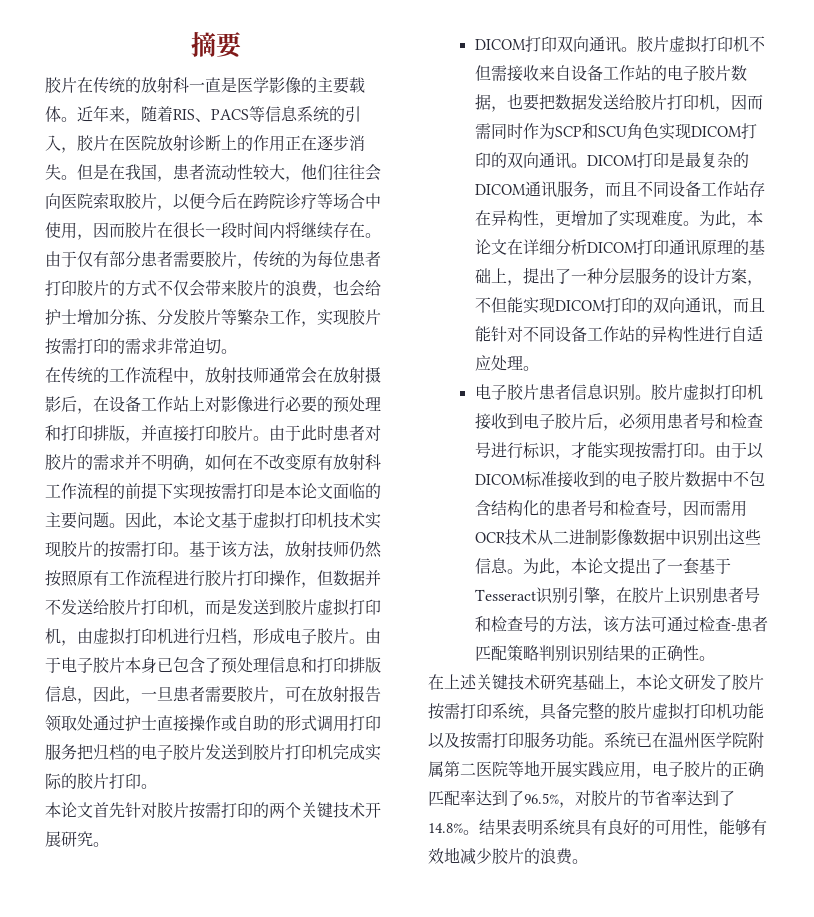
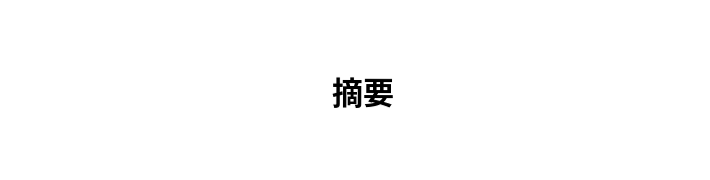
[45,77,365,94] [45,105,361,124] [45,135,365,153] [45,164,381,182] [45,192,381,211] [45,222,381,240] [45,251,381,269] [45,279,381,298] [45,309,381,327] [45,338,237,355] [45,367,381,385] [45,396,381,414] [45,425,381,443] [45,454,381,472] [45,482,381,500] [45,511,381,530] [45,541,382,559] [45,570,381,588] [45,598,381,617] [45,627,381,646] [45,657,381,674] [45,685,381,704] [45,715,381,732] [45,744,381,761] [45,773,157,789] [45,802,381,819] [45,831,109,847] [474,35,765,53] [474,65,747,82] [474,93,763,112] [474,123,757,140] [474,152,749,168] [474,181,765,199] [474,210,763,228] [474,239,765,255] [474,267,763,286] [474,297,765,315] [474,326,763,343] [474,355,539,371] [474,383,763,401] [474,413,763,431] [474,442,764,460] [474,471,765,488] [474,500,747,518] [474,529,761,546] [474,557,731,576] [474,587,760,605] [474,616,768,634] [474,645,715,662] [428,674,764,692] [428,702,764,721] [428,732,764,749] [428,760,764,779] [428,790,735,808] [428,819,767,837] [428,847,588,865] // 胶片在传统的放射科一直是医学影像的主要载体。近年来，随着RIS、PACS等信息系统的引入，胶片在医院放射诊断上的作用正在逐步消失。但是在我国，患者流动性较大，他们往往会向医院索取胶片，以便今后在跨院诊疗等场合中使用，因而胶片在很长一段时间内将继续存在。由于仅有部分患者需要胶片，传统的为每位患者打印胶片的方式不仅会带来胶片的浪费，也会给护士增加分拣、分发胶片等繁杂工作，实现胶片按需打印的需求非常迫切。 // 在传统的工作流程中，放射技师通常会在放射摄影后，在设备工作站上对影像进行必要的预处理和打印排版，并直接打印胶片。由于此时患者对胶片的需求并不明确，如何在不改变原有放射科工作流程的前提下实现按需打印是本论文面临的主要问题。因此，本论文基于虚拟打印机技术实现胶片的按需打印。基于该方法，放射技师仍然按照原有工作流程进行胶片打印操作，但数据并不发送给胶片打印机，而是发送到胶片虚拟打印机，由虚拟打印机进行归档，形成电子胶片。由于电子胶片本身已包含了预处理信息和打印排版信息，因此，一旦患者需要胶片，可在放射报告领取处通过护士直接操作或自助的形式调用打印服务把归档的电子胶片发送到胶片打印机完成实际的胶片打印。 // 本论文首先针对胶片按需打印的两个关键技术开展研究。 // DICOM打印双向通讯。胶片虚拟打印机不但需接收来自设备工作站的电子胶片数据，也要把数据发送给胶片打印机，因而需同时作为SCP和SCU角色实现DICOM打印的双向通讯。DICOM打印是最复杂的DICOM通讯服务，而且不同设备工作站存在异构性，更增加了实现难度。为此，本论文在详细分析DICOM打印通讯原理的基础上，提出了一种分层服务的设计方案，不但能实现DICOM打印的双向通讯，而且能针对不同设备工作站的异构性进行自适应处理。 // 电子胶片患者信息识别。胶片虚拟打印机接收到电子胶片后，必须用患者号和检查号进行标识，才能实现按需打印。由于以DICOM标准接收到的电子胶片数据中不包含结构化的患者号和检查号，因而需用OCR技术从二进制影像数据中识别出这些信息。为此，本论文提出了一套基于Tesseract识别引擎，在胶片上识别患者号和检查号的方法，该方法可通过检查-患者匹配策略判别识别结果的正确性。 // 在上述关键技术研究基础上，本论文研发了胶片按需打印系统，具备完整的胶片虚拟打印机功能以及按需打印服务功能。系统已在温州医学院附属第二医院等地开展实践应用，电子胶片的正确匹配率达到了96.5%，对胶片的节省率达到了14.8%。结果表明系统具有良好的可用性，能够有效地减少胶片的浪费。 -> (395, 93) none

